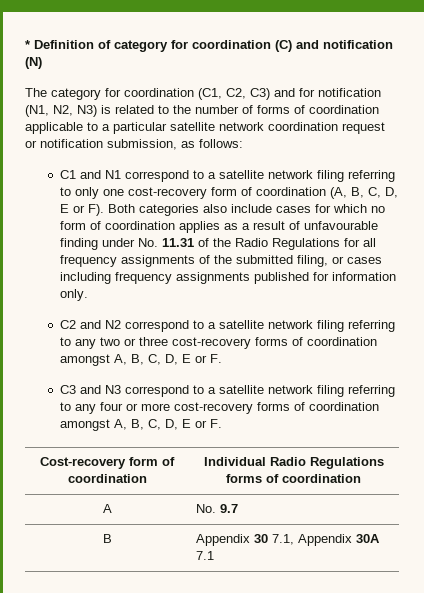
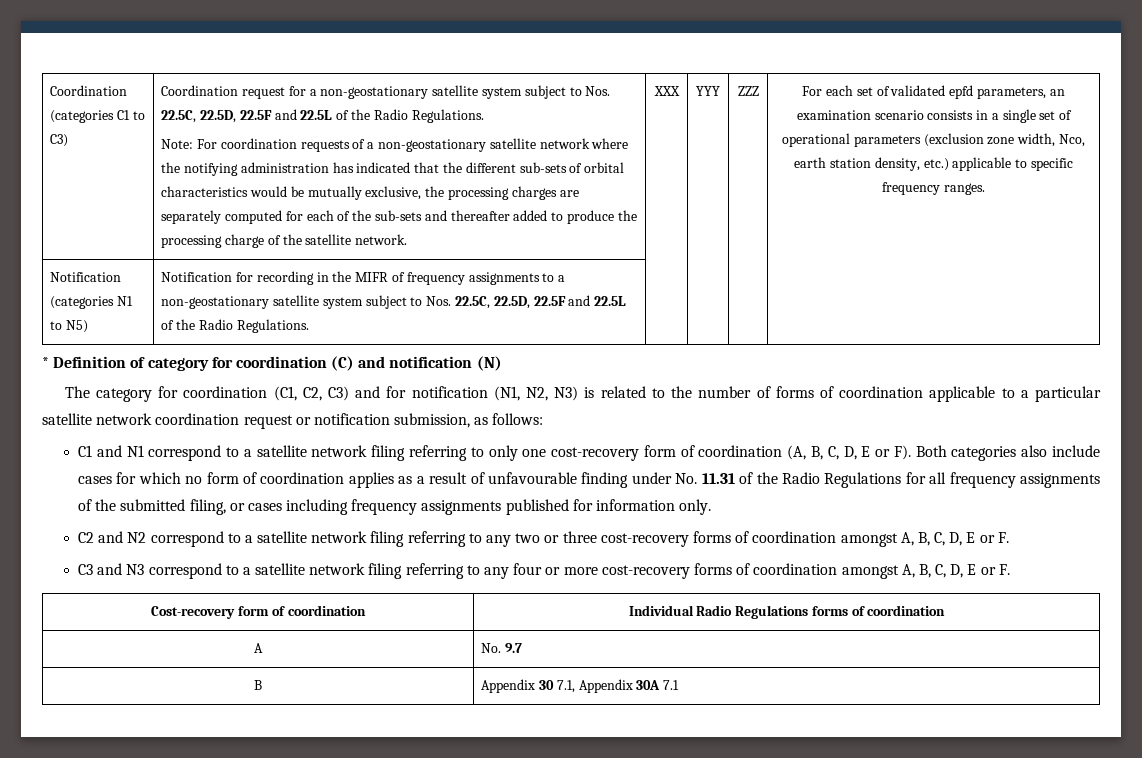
(25, 44) none -> [50,85,128,96] [50,110,145,123] [50,134,69,147] [161,85,611,99] [161,109,484,123] [161,138,629,152] [161,162,625,176] [161,186,579,200] [161,210,637,224] [161,234,408,248] [653,86,680,96] [696,86,720,96] [737,86,759,96] [802,85,1065,99] [796,109,1073,123] [782,133,1085,147] [794,157,1073,171] [882,182,985,195] [50,272,122,282] [50,296,134,309] [50,320,89,333] [161,271,566,285] [161,295,627,309] [161,319,309,333] Coordination (categories C1 to C3) | Coordination request for a non-geostationary satellite system subject to Nos. 22.5C, 22.5D, 22.5F and 22.5L of the Radio Regulations. // Note: For coordination requests of a non-geostationary satellite network where the notifying administration has indicated that the different sub-sets of orbital characteristics would be mutually exclusive, the processing charges are separately computed for each of the sub-sets and thereafter added to produce the processing charge of the satellite network. | XXX | YYY | ZZZ | For each set of validated epfd parameters, an examination scenario consists in a single set of operational parameters (exclusion zone width, Nco, earth station density, etc.) applicable to specific frequency ranges. // Notification (categories N1 to N5) | Notification for recording in the MIFR of frequency assignments to a non-geostationary satellite system subject to Nos. 22.5C, 22.5D, 22.5F and 22.5L of the Radio Regulations. | | | | //

